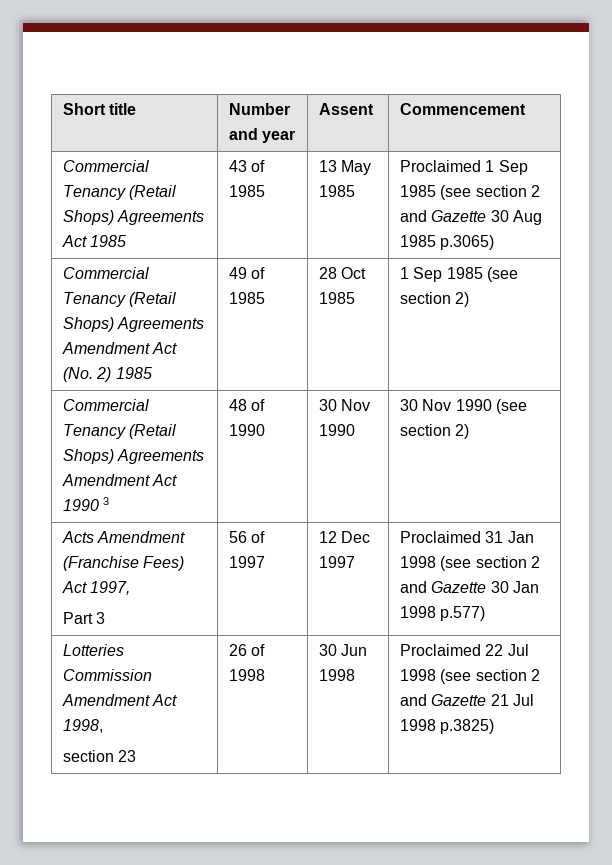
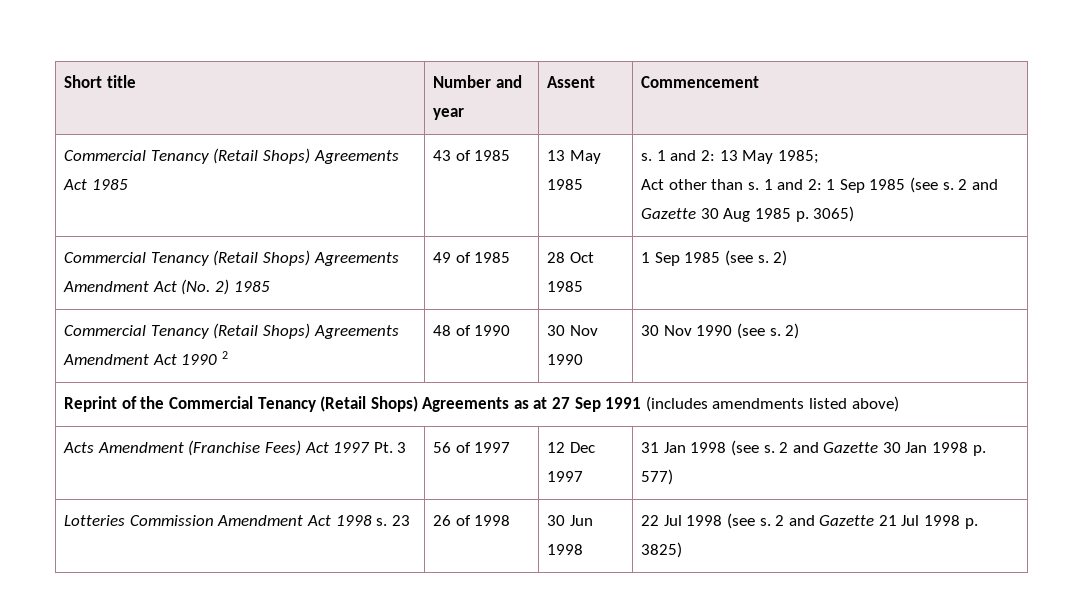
[399,160,528,175] [399,185,527,200] Proclaimed 1 Sep 1985 (see section -> [641,150,819,164] [641,177,954,193] s. 1 and 2: 13 May 1985; // Act other than s. 1 and 2: 1 Sep 1985 (see s.
[440,235,495,250] p.3065) -> [795,206,855,222] p. 3065)
[399,292,451,304] section -> [757,255,769,263] s.
[103,497,110,505] 3 -> [221,351,228,359] 2
[399,424,470,439] section 2) -> [769,323,800,339] [64,396,899,412] s. 2) // Reprint of the Commercial Tenancy (Retail Shops) Agreements as at 27 Sep 1991 (includes amendments listed above)
[90,581,131,595] [62,612,93,624] 1997, // Part -> [333,442,393,453] 1997 Pt.
[399,531,481,543] Proclaimed -> (584, 476) none
[475,556,527,568] section -> [763,445,775,453] s.
[440,606,486,621] p.577) -> [972,445,986,456] [641,469,674,485] p. 577)
[62,719,103,733] [62,750,114,762] 1998, // section -> [335,515,388,526] 1998 s.
[399,644,481,656] Proclaimed -> (584, 549) none
[475,669,527,681] section -> [759,518,771,526] s.
[440,719,495,734] p.3825) -> [964,518,978,529] [641,542,683,558] p. 3825)

